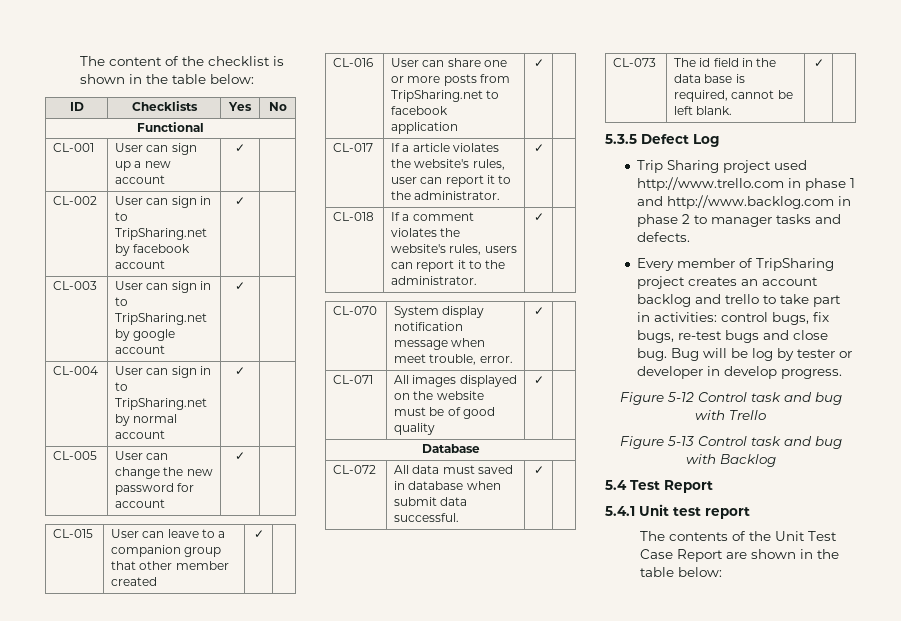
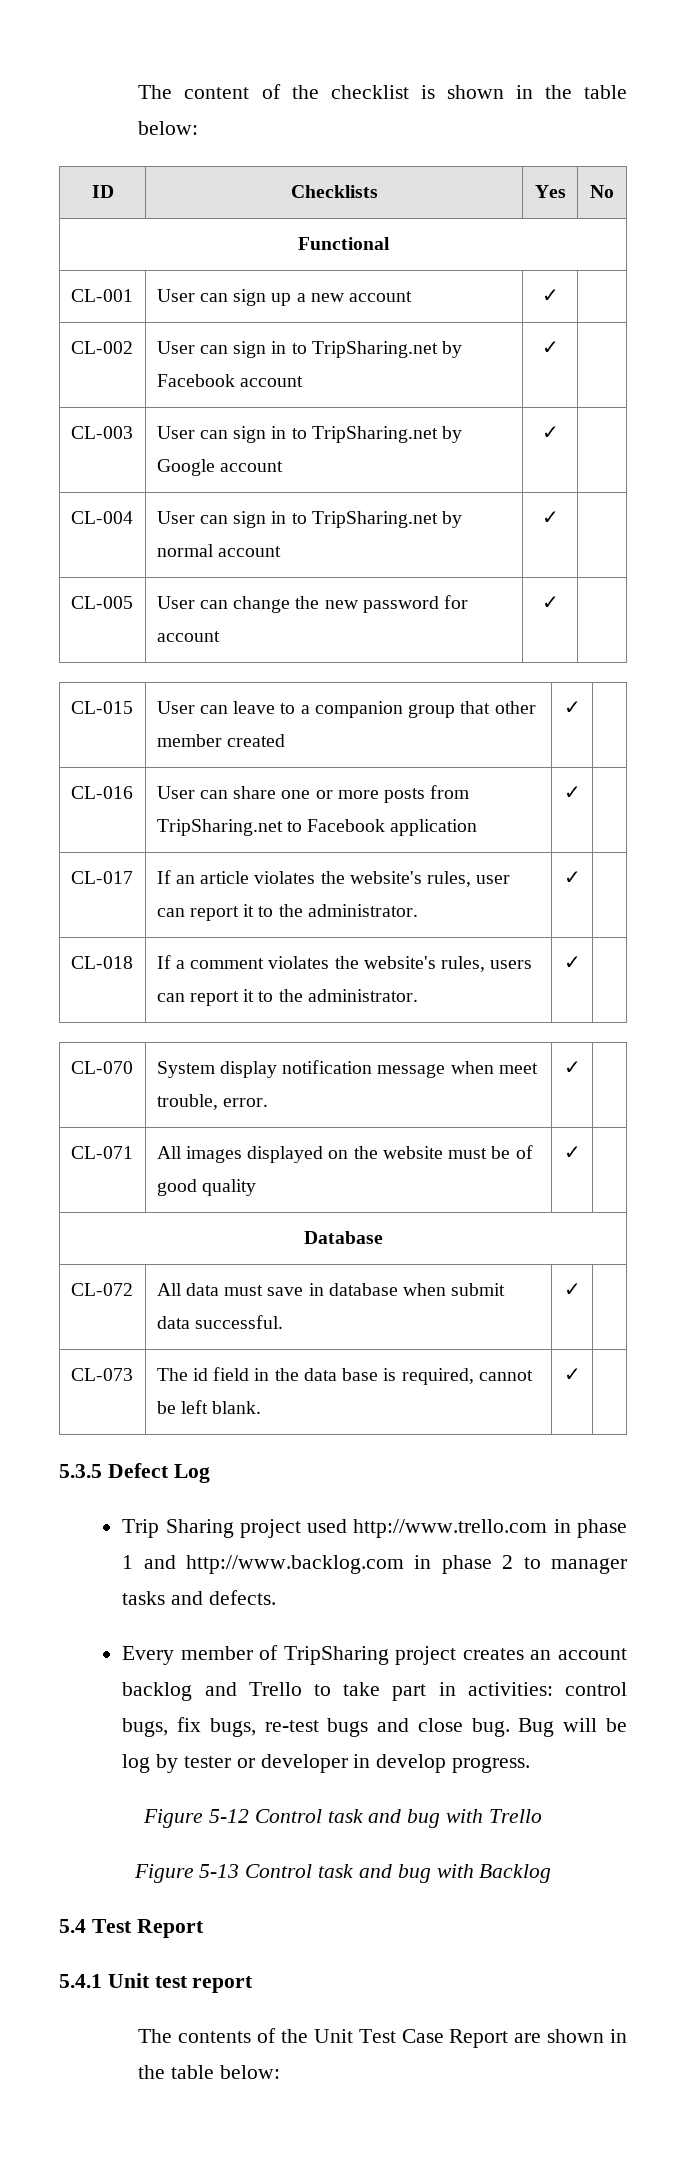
[133,244,191,253] facebook -> [156,374,235,387] Facebook
[133,329,176,341] google -> [156,459,215,476] Google
[391,106,449,115] facebook -> [307,819,386,832] Facebook
[402,145,410,152] a -> [175,875,195,884] an
[477,465,513,474] saved -> [267,1287,304,1296] save
[725,294,760,304] trello -> [248,1682,302,1696] Trello

